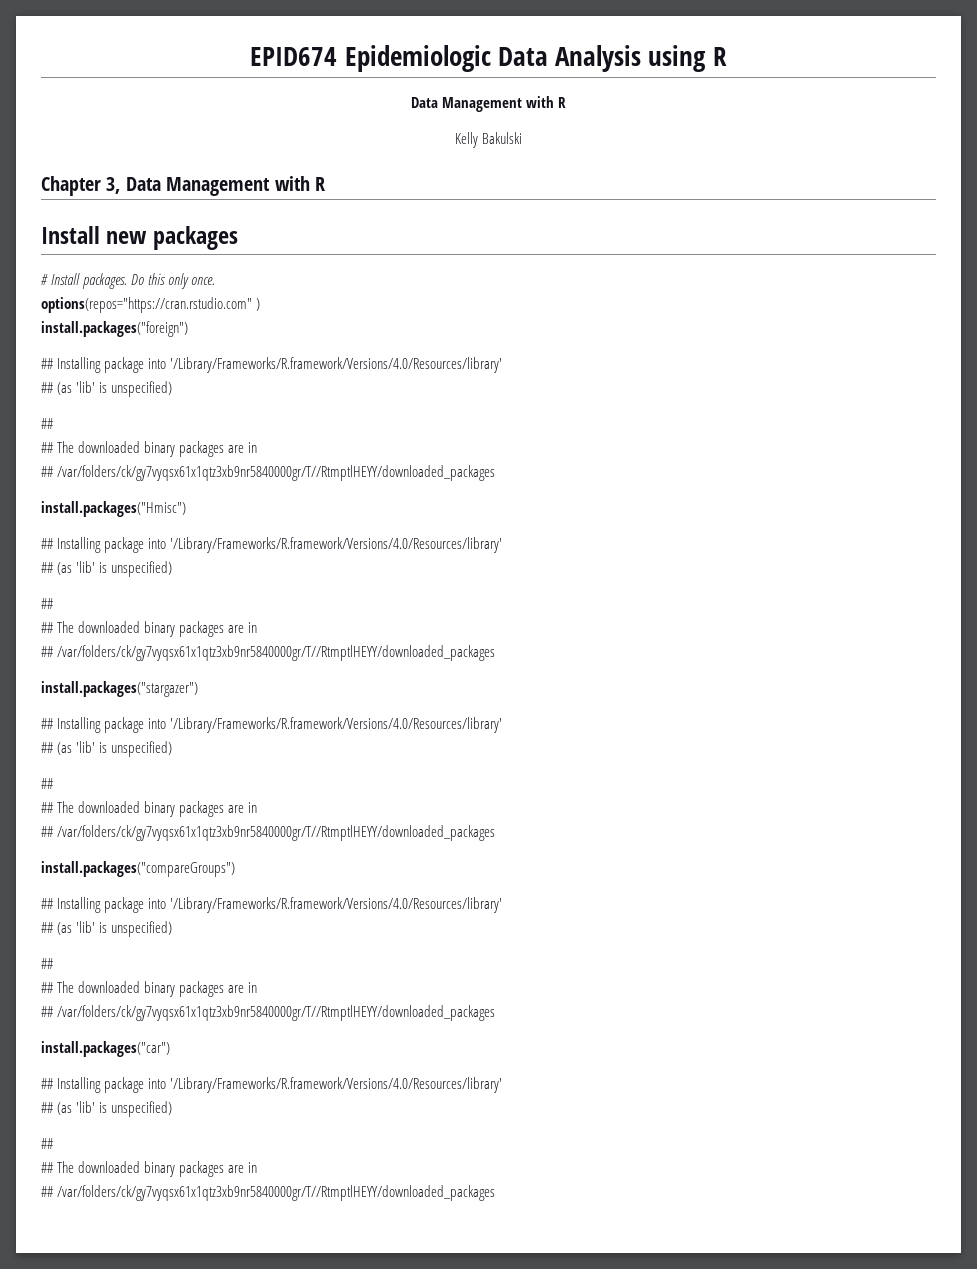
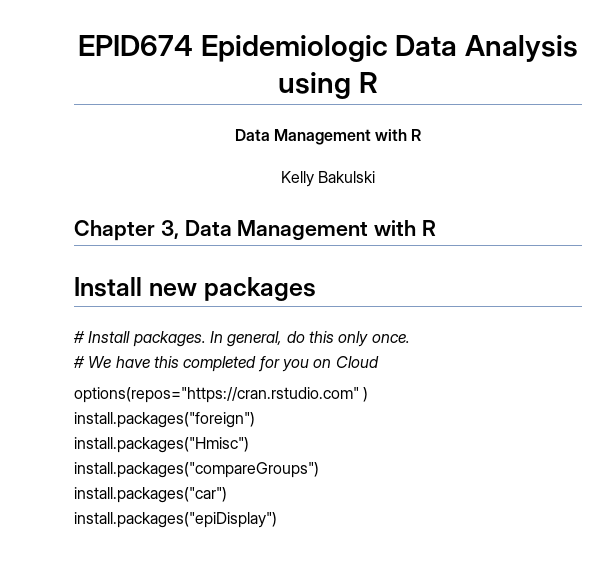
[131,274,145,285] Do -> [209,331,305,347] In general, do
[41,297,261,313] [41,321,188,337] [41,357,503,373] [41,381,173,397] [41,418,54,429] [41,441,258,457] [41,465,496,481] [41,501,186,517] [41,537,503,553] [41,561,173,577] [41,598,54,609] [41,621,258,637] [41,645,496,661] [41,681,198,697] [41,717,503,733] [41,741,173,757] [41,778,54,789] [41,801,258,817] [41,825,496,841] [41,861,235,877] [41,897,503,913] [41,921,173,937] [41,958,54,969] [41,981,258,997] [41,1005,496,1021] [41,1041,170,1057] [41,1077,503,1093] [41,1101,173,1117] [41,1138,54,1149] [41,1161,258,1177] [41,1185,496,1201] options(repos="https://cran.rstudio.com" ) // install.packages("foreign") // ## Installing package into '/Library/Frameworks/R.framework/Versions/4.0/Resources/library' // ## (as 'lib' is unspecified) // ## // ## The downloaded binary packages are in // ## /var/folders/ck/gy7vyqsx61x1qtz3xb9nr5840000gr/T//RtmptlHEYY/downloaded_packages // install.packages("Hmisc") // ## Installing package into '/Library/Frameworks/R.framework/Versions/4.0/Resources/library' // ## (as 'lib' is unspecified) // ## // ## The downloaded binary packages are in // ## /var/folders/ck/gy7vyqsx61x1qtz3xb9nr5840000gr/T//RtmptlHEYY/downloaded_packages // install.packages("stargazer") // ## Installing package into '/Library/Frameworks/R.framework/Versions/4.0/Resources/library' // ## (as 'lib' is unspecified) // ## // ## The downloaded binary packages are in // ## /var/folders/ck/gy7vyqsx61x1qtz3xb9nr5840000gr/T//RtmptlHEYY/downloaded_packages // install.packages("compareGroups") // ## Installing package into '/Library/Frameworks/R.framework/Versions/4.0/Resources/library' // ## (as 'lib' is unspecified) // ## // ## The downloaded binary packages are in // ## /var/folders/ck/gy7vyqsx61x1qtz3xb9nr5840000gr/T//RtmptlHEYY/downloaded_packages // install.packages("car") // ## Installing package into '/Library/Frameworks/R.framework/Versions/4.0/Resources/library' // ## (as 'lib' is unspecified) // ## // ## The downloaded binary packages are in // ## /var/folders/ck/gy7vyqsx61x1qtz3xb9nr5840000gr/T//RtmptlHEYY/downloaded_packages -> [73,356,379,372] [74,387,369,403] [74,412,255,428] [74,437,249,453] [74,462,319,478] [74,487,227,503] [74,512,277,528] # We have this completed for you on Cloud // options(repos="https://cran.rstudio.com" ) // install.packages("foreign") // install.packages("Hmisc") // install.packages("compareGroups") // install.packages("car") // install.packages("epiDisplay")

